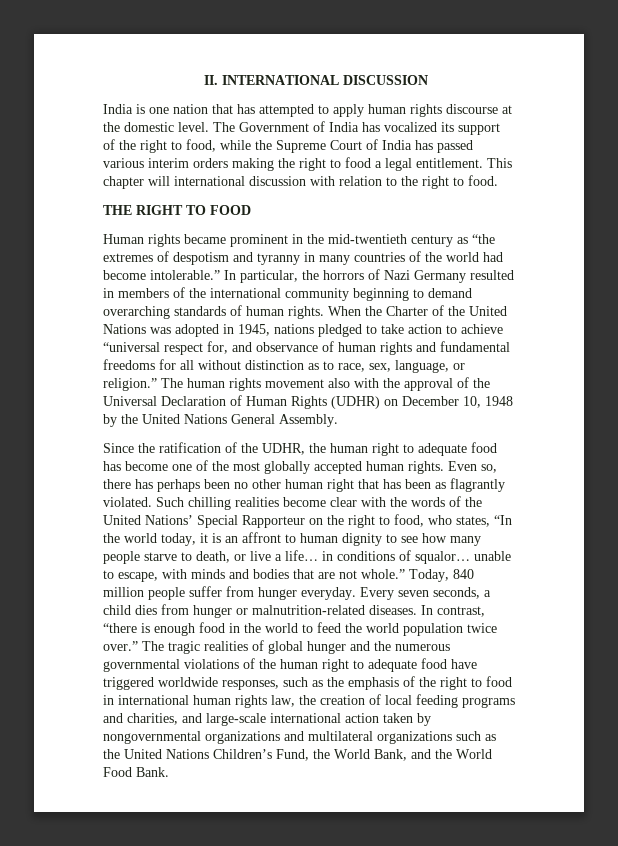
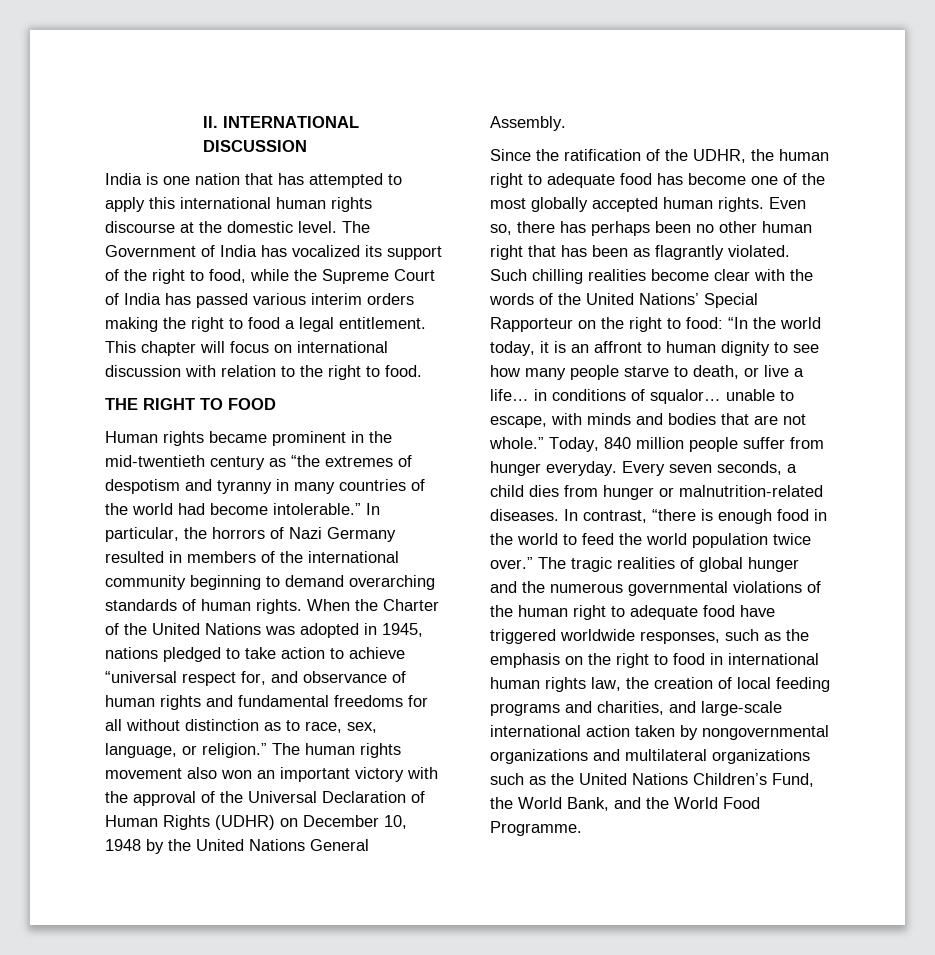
(364, 110) none -> [149,197,271,209] this international
(170, 181) none -> [230,341,292,353] focus on
(350, 383) none -> [221,767,404,782] won an important victory
[394,514,490,527] food, who states, -> [686,317,723,329] food:
[403,676,415,687] of -> [565,656,583,665] on
[136,767,169,777] Bank. -> [490,821,582,836] Programme.

